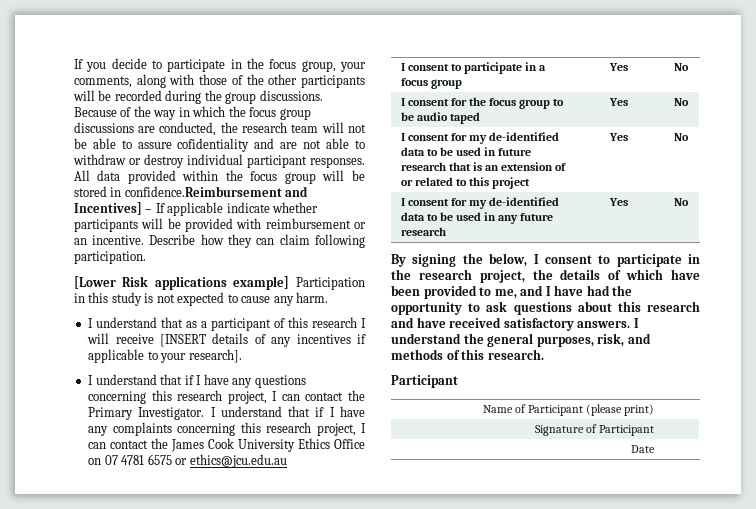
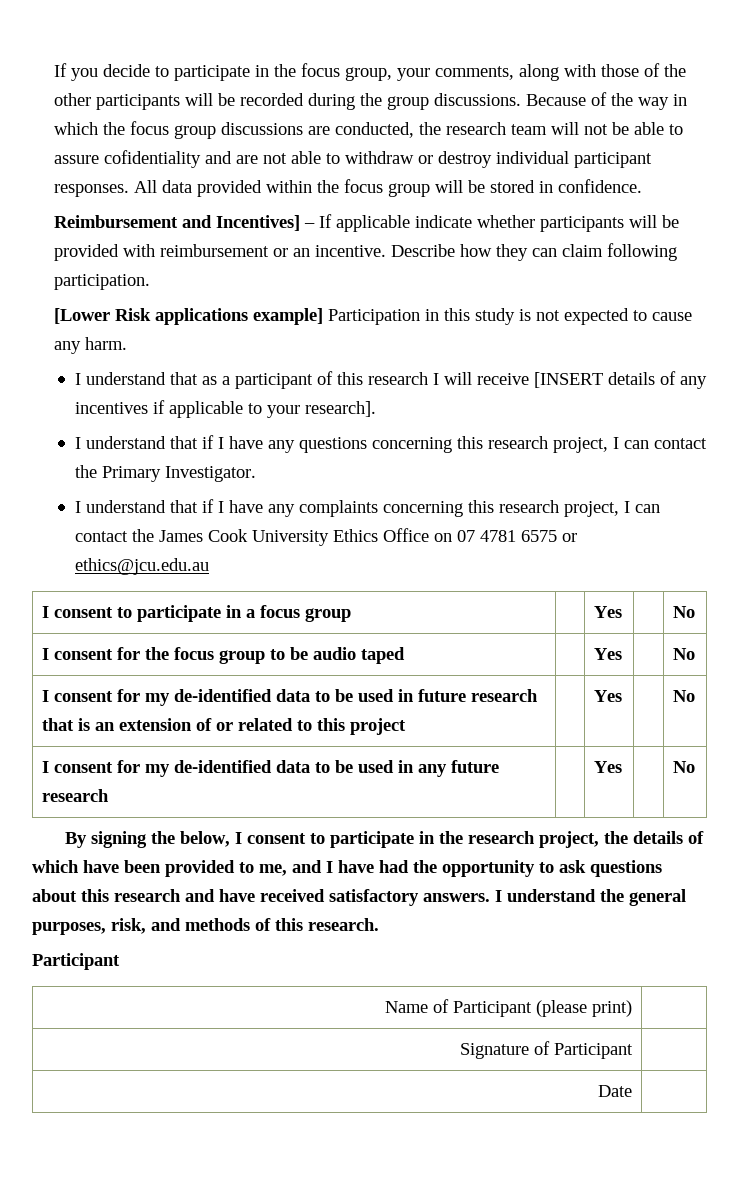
[124,186,282,197] confidence.Reimbursement -> [558,179,643,193] [54,215,179,228] confidence. // Reimbursement
(205, 413) none -> (256, 474) //

